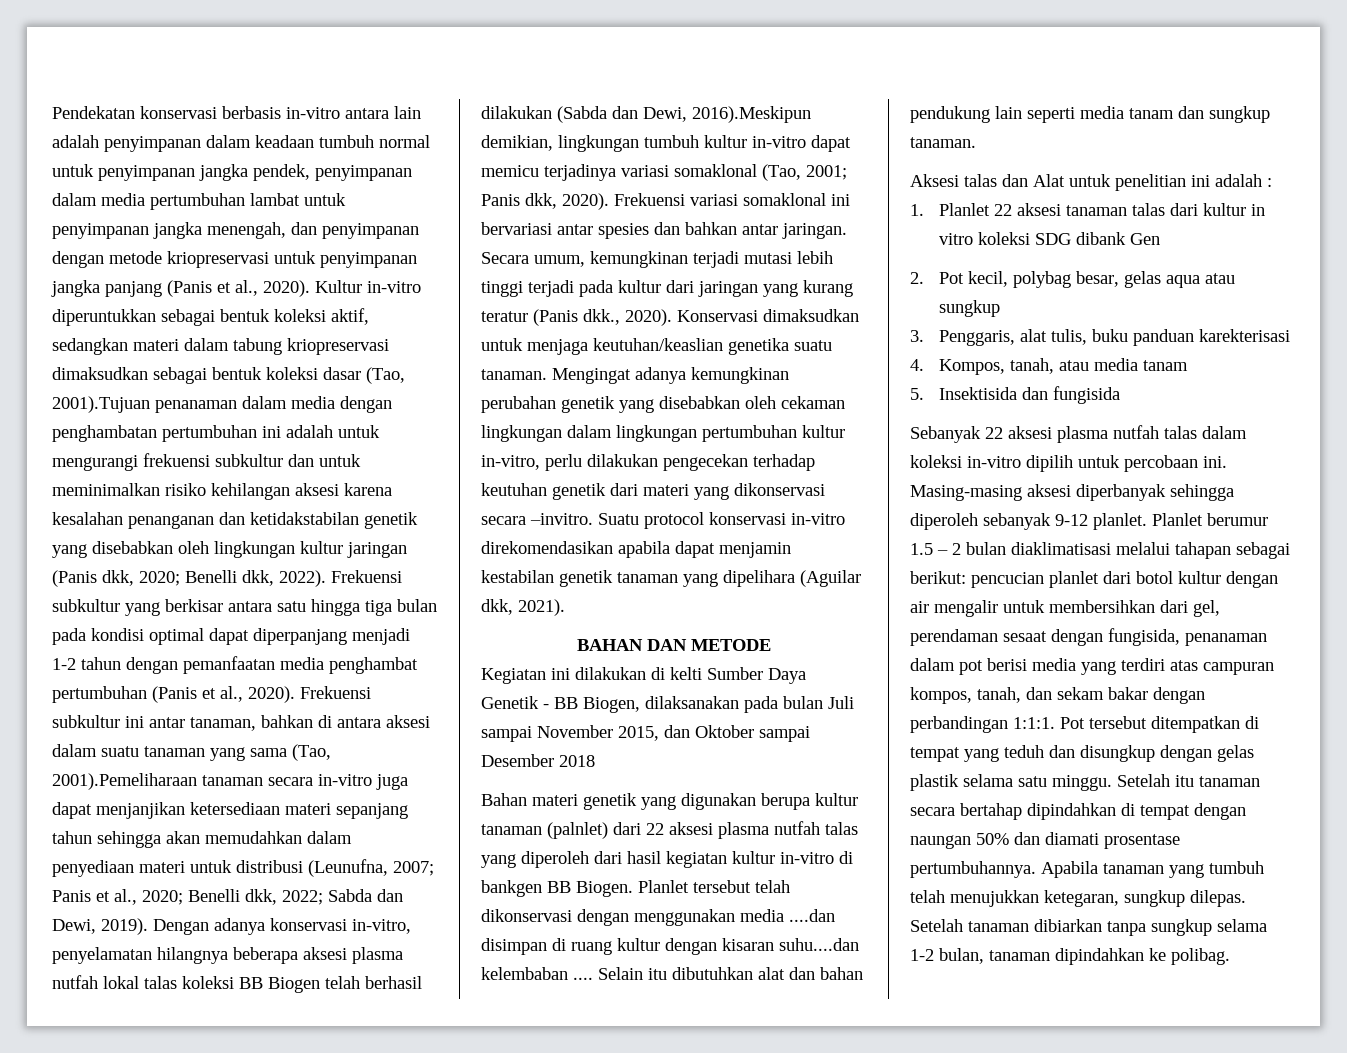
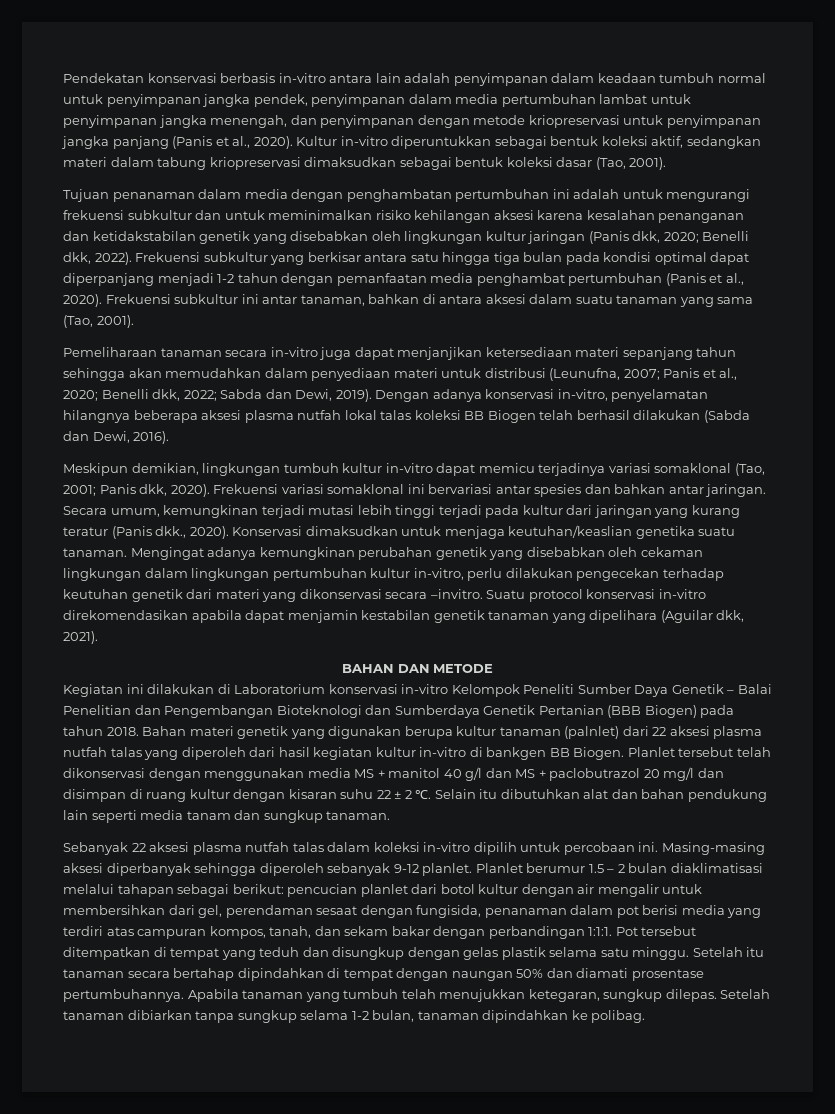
[52,396,150,413] 2001).Tujuan -> [629,157,667,170] [63,189,109,202] 2001). // Tujuan
[52,773,197,790] 2001).Pemeliharaan -> [96,315,134,328] [63,347,157,357] 2001). // Pemeliharaan
[692,106,811,123] 2016).Meskipun -> [133,431,170,444] [63,463,128,476] 2016). // Meskipun
[670,667,806,684] [481,696,854,713] [481,725,810,742] [481,754,595,767] kelti Sumber Daya Genetik - BB Biogen, dilaksanakan pada bulan Juli sampai November 2015, dan Oktober sampai Desember 2018 // -> [234,684,772,697] [63,705,735,718] [63,726,139,736] Laboratorium konservasi in-vitro Kelompok Peneliti Sumber Daya Genetik – Balai Penelitian dan Pengembangan Bioteknologi dan Sumberdaya Genetik Pertanian (BBB Biogen) pada tahun 2018.
[789,909,835,922] ....dan -> [354,767,724,781] MS + manitol 40 g/l dan MS + paclobutrazol 20 mg/l dan
[779,938,859,951] [481,967,593,980] suhu....dan kelembaban .... -> [340,789,432,799] suhu 22 ± 2 ℃.
[910,174,1272,191] [910,203,1266,216] [939,232,1161,245] [910,271,1236,288] [939,300,1001,317] [910,329,1291,346] [910,358,1189,375] [910,386,1121,404] // Aksesi talas dan Alat untuk penelitian ini adalah : // 1. Planlet 22 aksesi tanaman talas dari kultur in vitro koleksi SDG dibank Gen // 2. Pot kecil, polybag besar, gelas aqua atau sungkup // 3. Penggaris, alat tulis, buku panduan karekterisasi // 4. Kompos, tanah, atau media tanam // 5. Insektisida dan fungisida -> (391, 815) none

